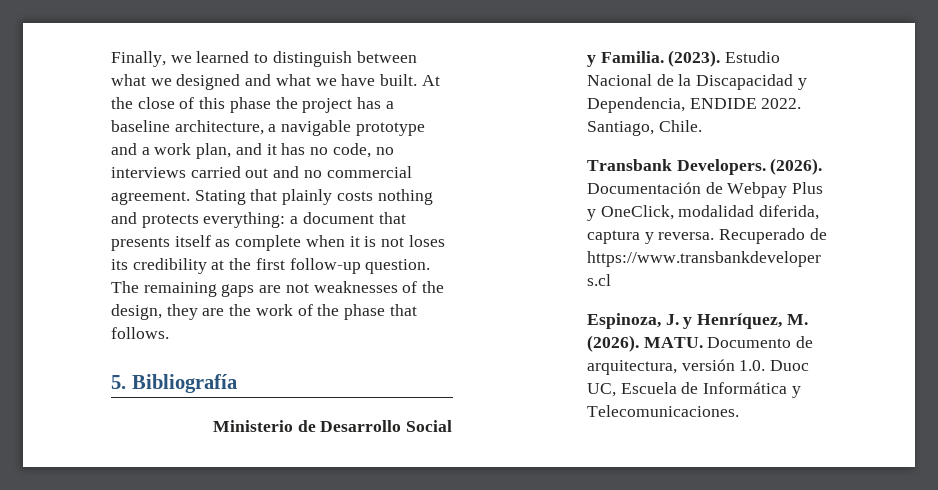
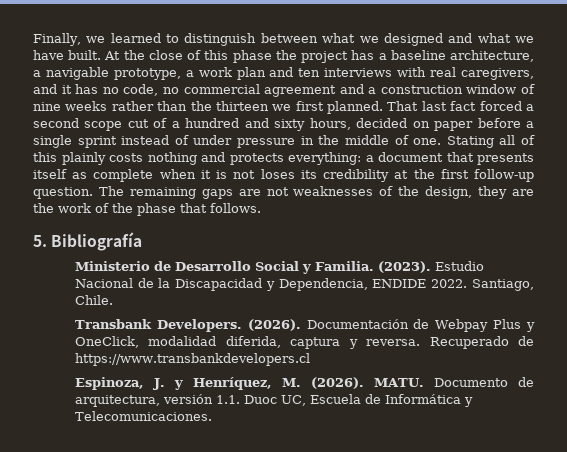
[355,122,425,136] [111,143,232,159] prototype and a work plan, -> [113,67,535,80] prototype, a work plan and ten interviews with real caregivers,
[111,166,412,178] [111,189,278,205] interviews carried out and no commercial agreement. Stating that -> [183,84,535,97] [33,101,534,114] [33,118,534,131] [33,135,536,148] [33,152,57,162] commercial agreement and a construction window of nine weeks rather than the thirteen we first planned. That last fact forced a second scope cut of a hundred and sixty hours, decided on paper before a single sprint instead of under pressure in the middle of one. Stating all of this
[739,360,766,371] 1.0. -> [215,395,240,404] 1.1.

